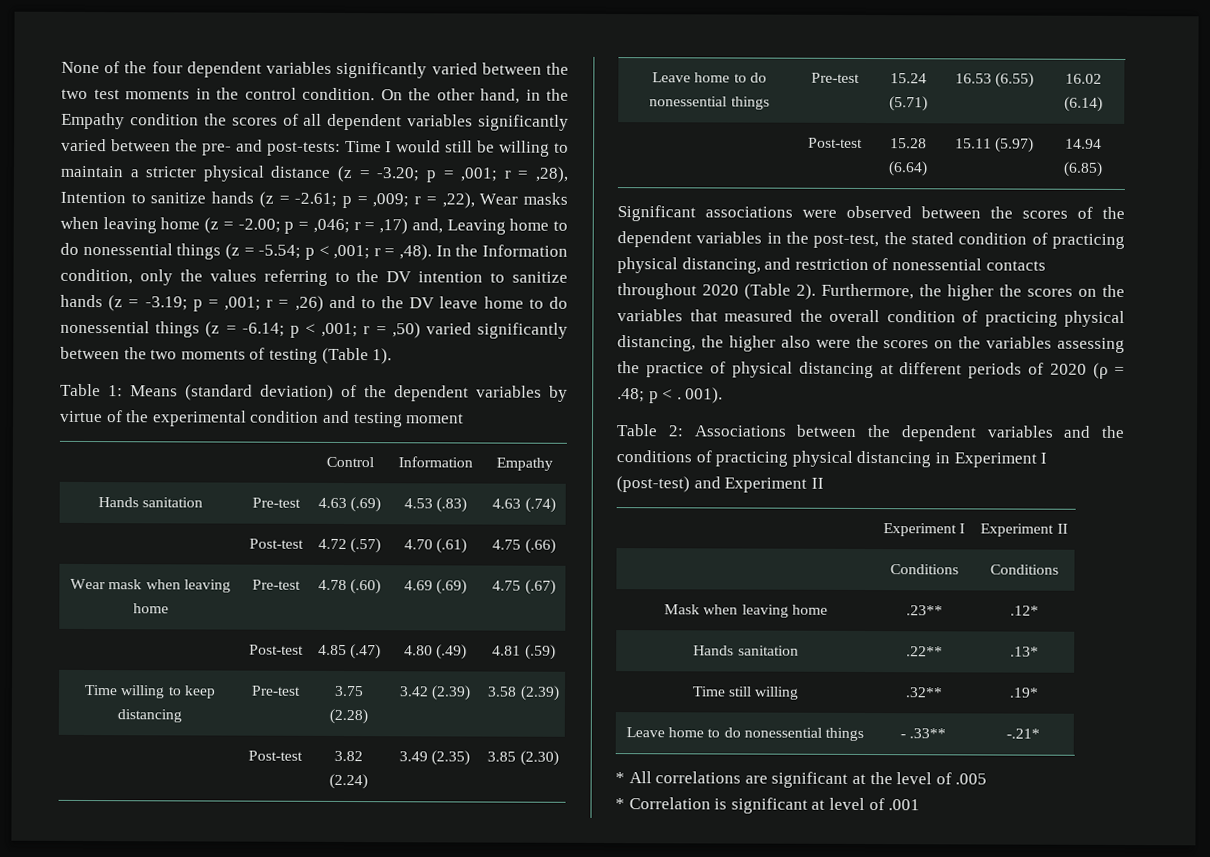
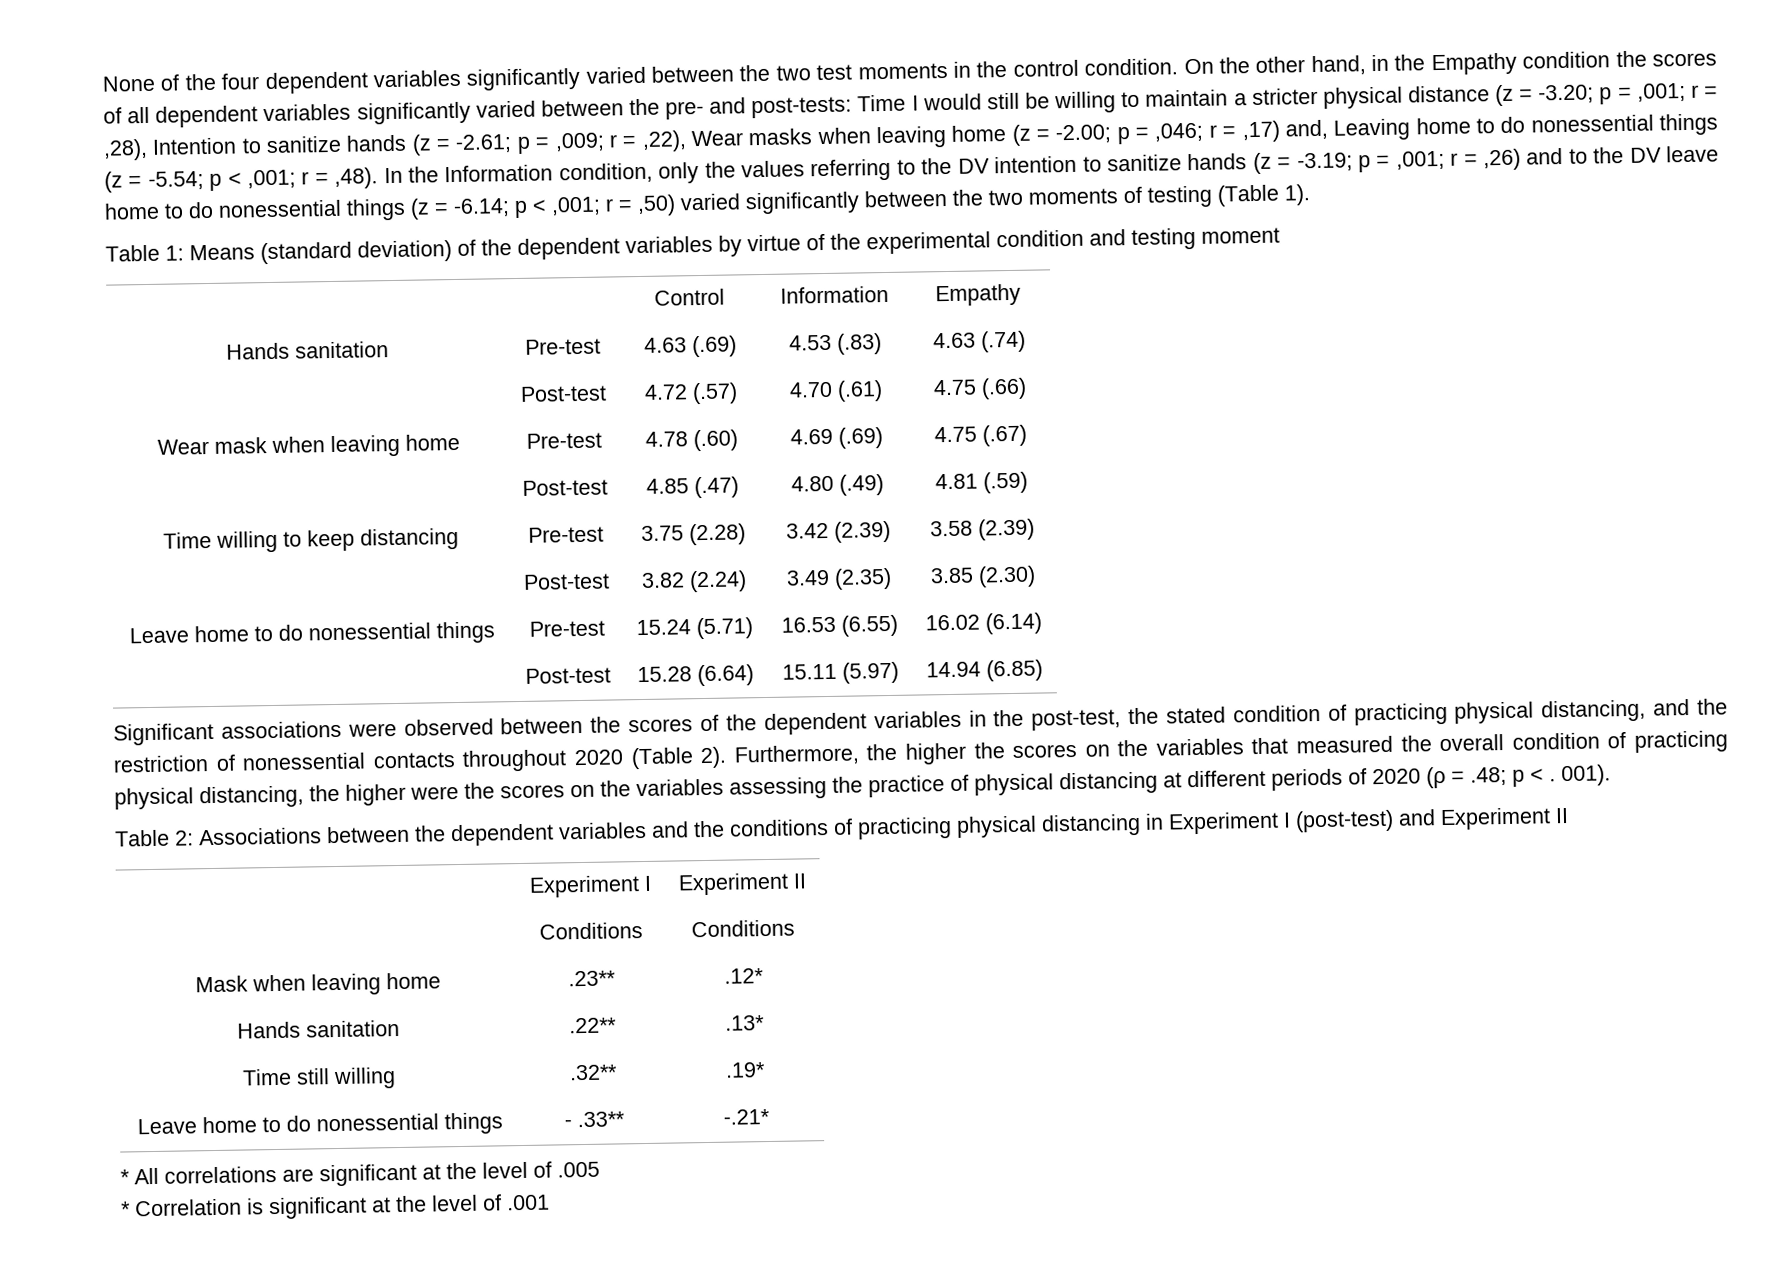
(792, 263) none -> [1696,698,1728,715] the
[780,335,811,348] also -> (406, 794) none
(826, 804) none -> [395,1195,427,1213] the

